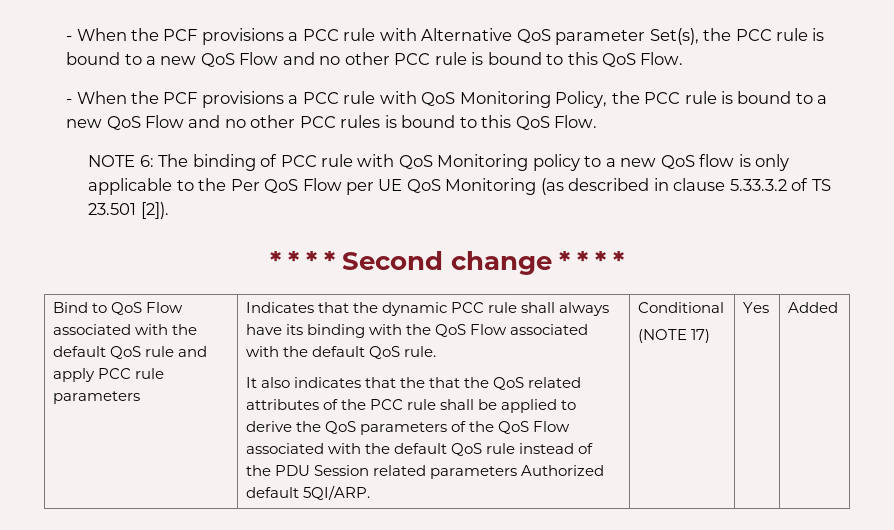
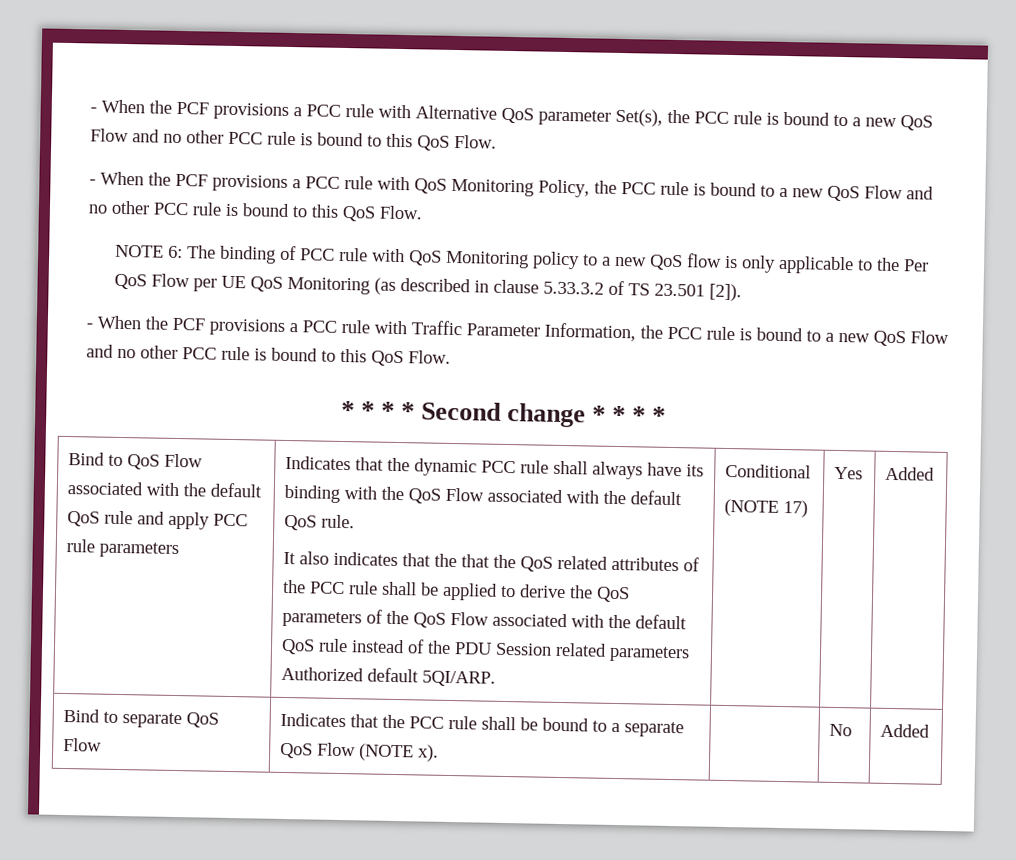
[340,115,381,128] rules -> [191,202,222,216] rule
(169, 210) none -> [85,315,949,347] [85,344,451,367] // - When the PCF provisions a PCC rule with Traffic Parameter Information, the PCC rule is bound to a new QoS Flow and no other PCC rule is bound to this QoS Flow.
(839, 307) none -> [63,708,220,729] [63,737,103,752] [280,712,685,738] [280,742,440,762] [829,723,853,737] [880,723,931,738] // Bind to separate QoS Flow | Indicates that the PCC rule shall be bound to a separate QoS Flow (NOTE x). | | No | Added

